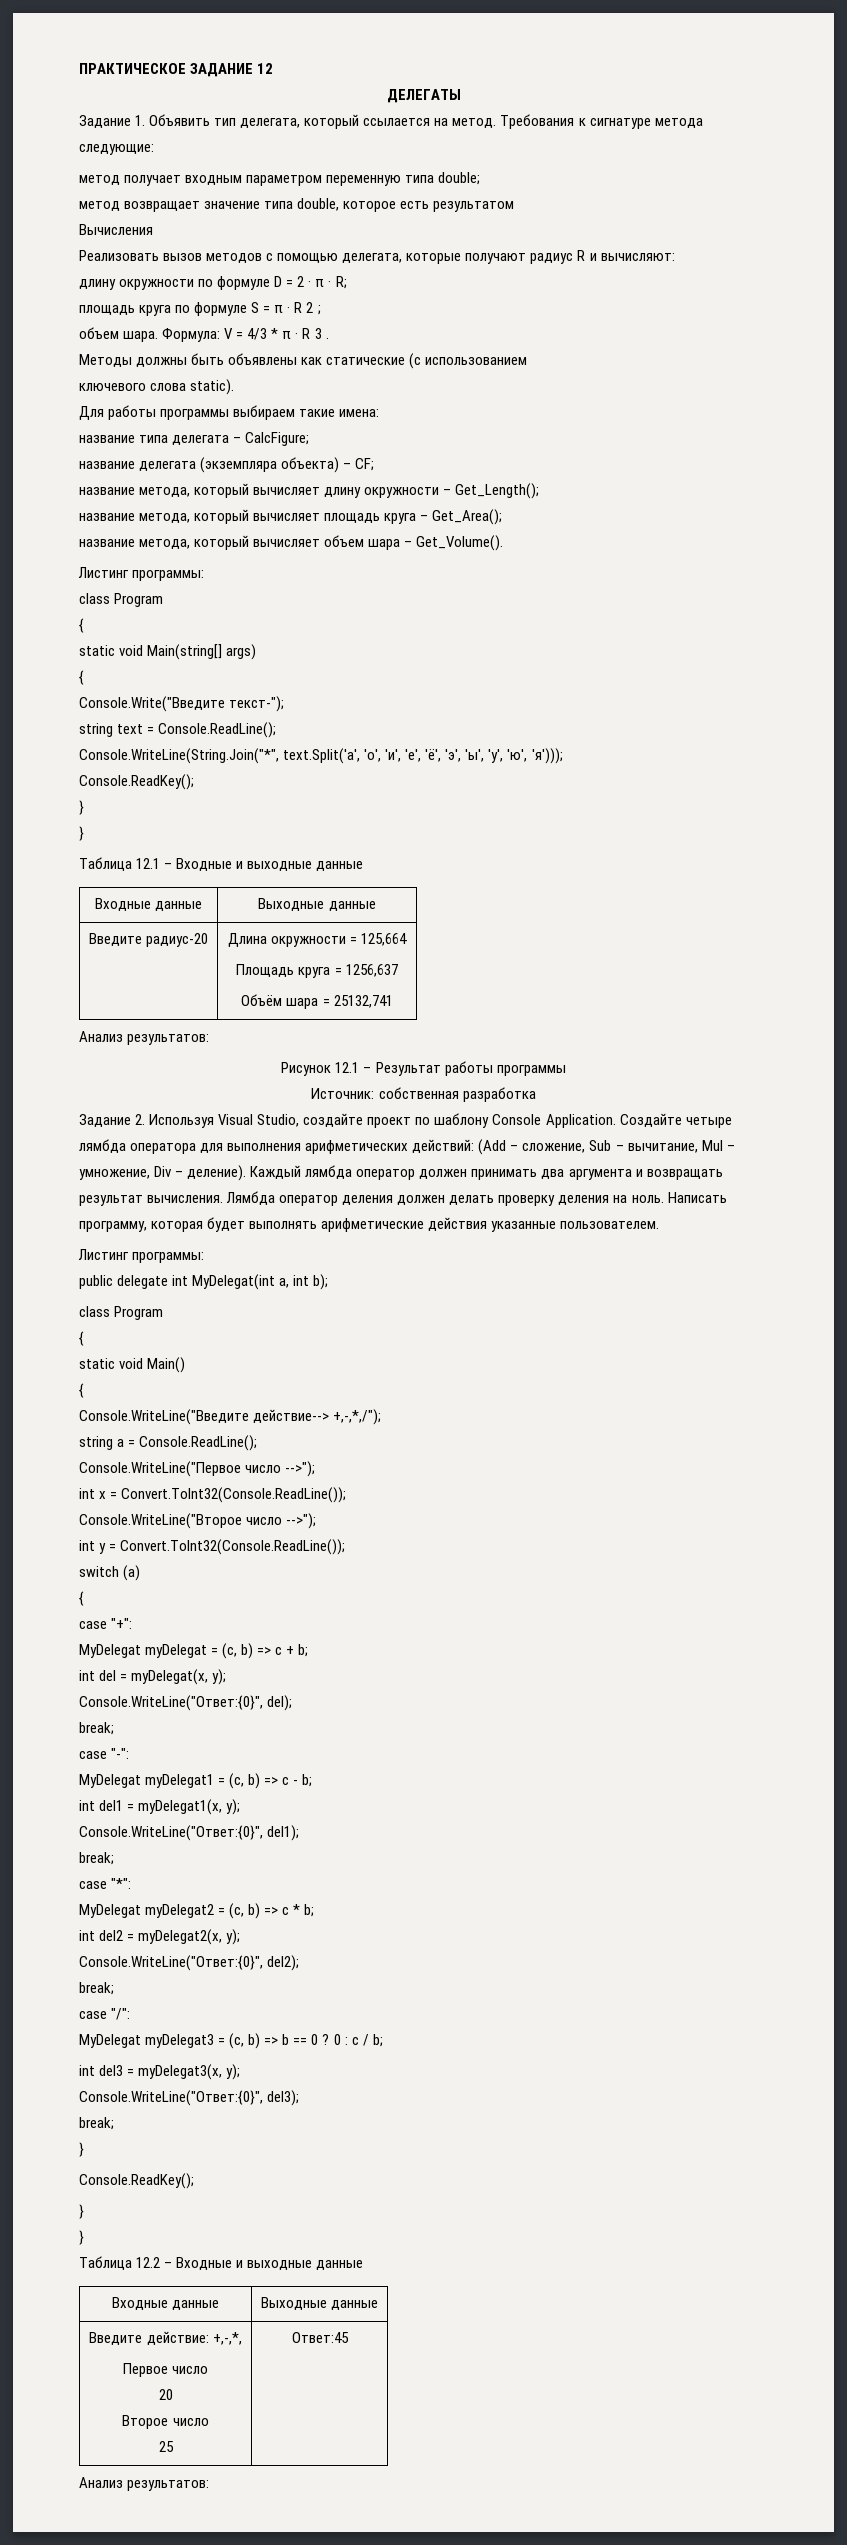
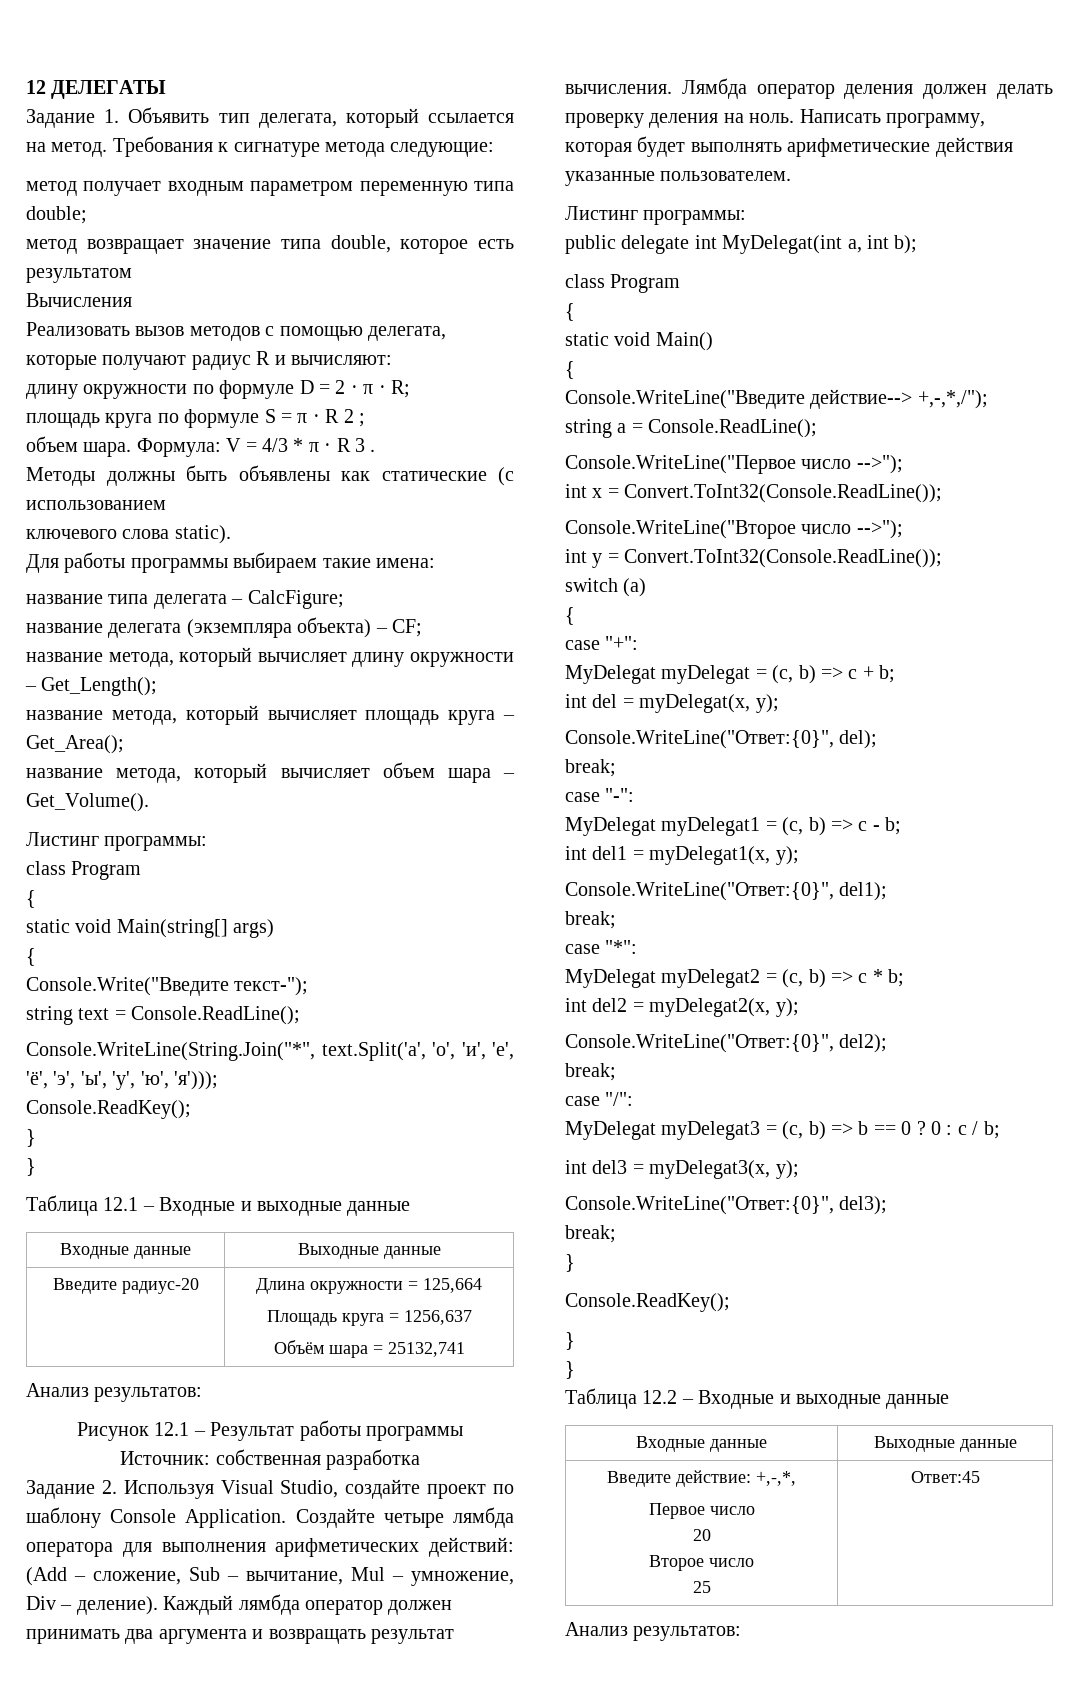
[79,63,254,77] ПРАКТИЧЕСКОЕ ЗАДАНИЕ -> (26, 87) none
(274, 68) // -> (46, 87) none

